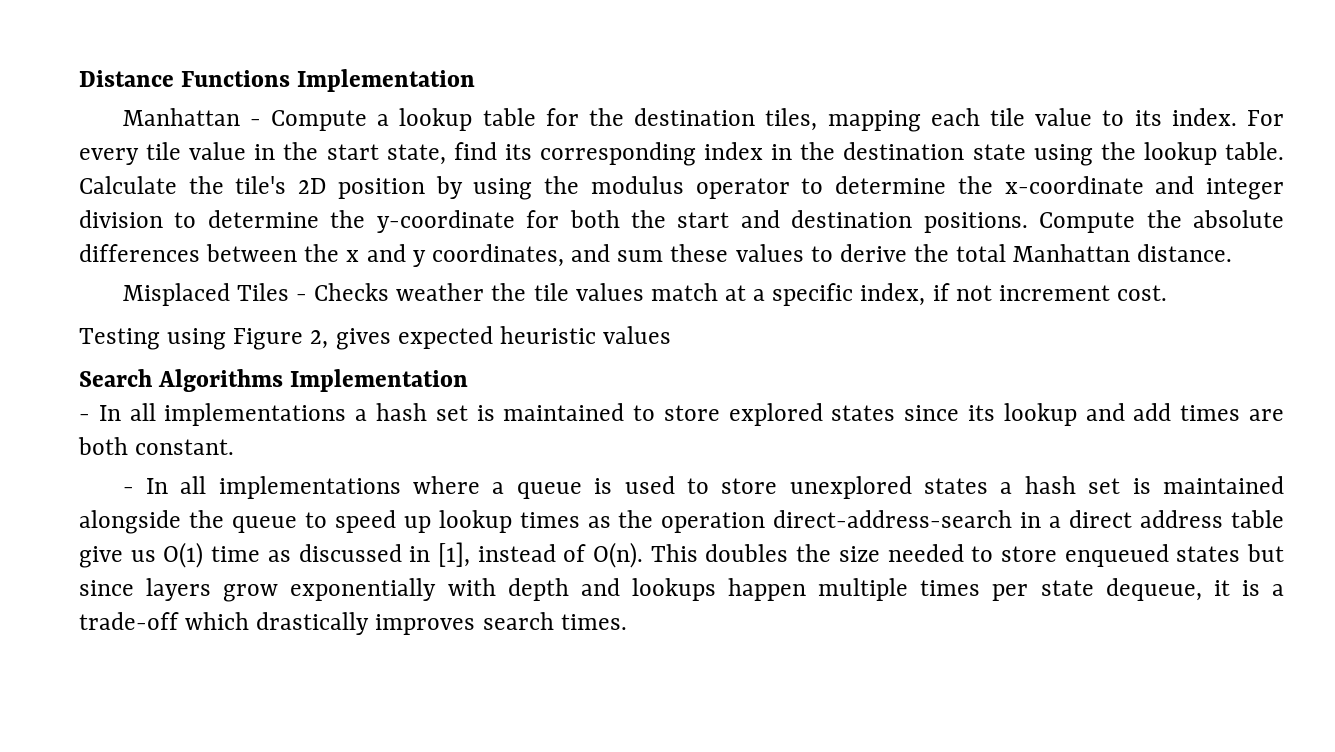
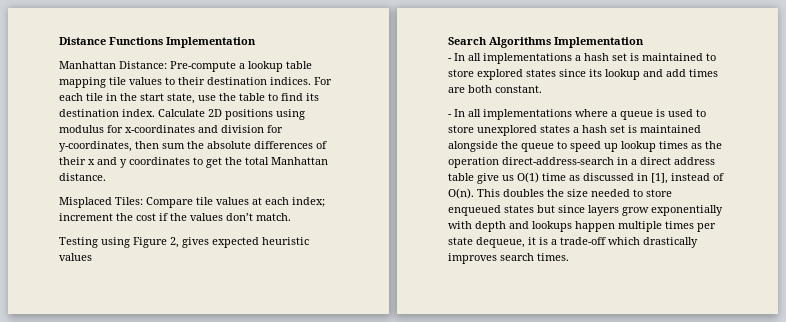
[249,110,367,131] - Compute -> [119,61,236,72] Distance: Pre-compute
[545,108,1284,132] [79,142,1284,166] [79,176,1285,200] [79,210,1136,233] for the destination tiles, mapping each tile value to its index. For every tile value in the start state, find its corresponding index in the destination state using the lookup table. Calculate the tile's 2D position by using the modulus operator to determine the x-coordinate and integer division to determine the y-coordinate for both the start and destination positions. Compute -> [59,77,332,88] [59,93,319,104] [59,109,305,120] [59,125,283,133] [59,141,185,152] mapping tile values to their destination indices. For each tile in the start state, use the table to find its destination index. Calculate 2D positions using modulus for x-coordinates and division for y-coordinates, then sum
[206,244,340,262] between the -> [316,141,327,149] [59,157,86,165] of their
[431,244,907,267] coordinates, and sum these values to derive -> [129,157,222,168] coordinates to get
[236,283,1168,306] Tiles - Checks weather the tile values match at a specific index, if not increment cost. -> [115,197,325,208] [59,213,291,221] Tiles: Compare tile values at each index; increment the cost if the values don’t match.

